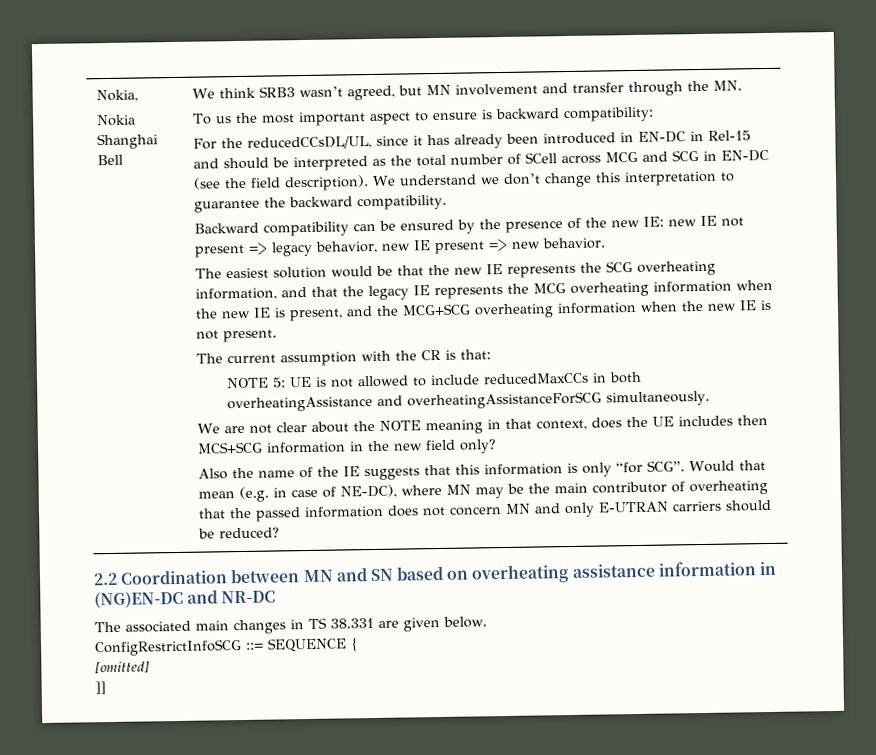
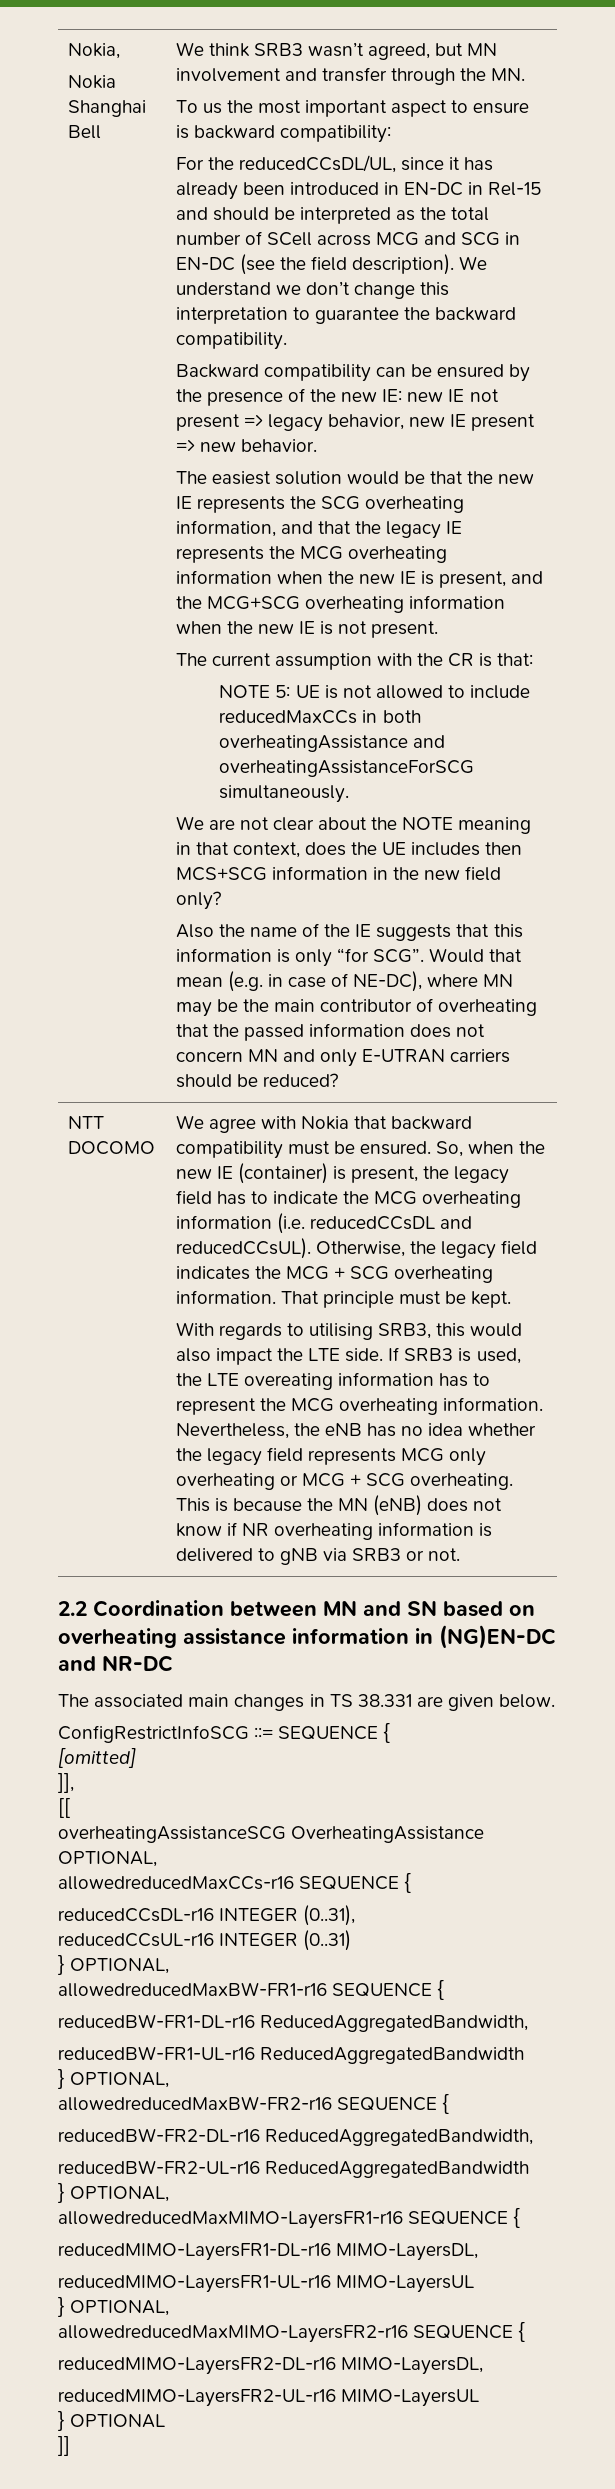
(281, 533) none -> [67,1116,104,1129] [67,1141,155,1155] [175,1115,473,1133] [175,1141,546,1159] [175,1163,510,1184] [175,1190,522,1208] [175,1213,472,1234] [175,1238,538,1259] [175,1266,494,1283] [175,1290,512,1308] [175,1322,523,1340] [175,1347,521,1365] [175,1372,491,1390] [175,1397,544,1415] [175,1423,537,1439] [175,1447,487,1466] [175,1473,514,1490] [175,1495,503,1516] [175,1522,493,1540] [175,1548,461,1565] // NTT DOCOMO | We agree with Nokia that backward compatibility must be ensured. So, when the new IE (container) is present, the legacy field has to indicate the MCG overheating information (i.e. reducedCCsDL and reducedCCsUL). Otherwise, the legacy field indicates the MCG + SCG overheating information. That principle must be kept. // With regards to utilising SRB3, this would also impact the LTE side. If SRB3 is used, the LTE overeating information has to represent the MCG overheating information. Nevertheless, the eNB has no idea whether the legacy field represents MCG only overheating or MCG + SCG overheating. This is because the MN (eNB) does not know if NR overheating information is delivered to gNB via SRB3 or not.
(150, 667) none -> [58,1773,74,1793] [58,1798,70,1818] [58,1826,485,1843] [58,1851,157,1867] [58,1873,412,1893] [58,1905,356,1926] [58,1930,352,1951] [58,1955,170,1975] [58,1980,445,2000] [58,2014,529,2032] [58,2046,525,2064] [58,2069,170,2089] [58,2094,450,2114] [58,2128,534,2146] [58,2160,530,2178] [58,2183,170,2203] [58,2208,521,2229] [58,2243,479,2261] [58,2275,475,2293] [58,2297,170,2317] [58,2322,526,2343] [58,2357,484,2375] [58,2389,480,2407] [58,2411,166,2431] // ]], // [[ // overheatingAssistanceSCG OverheatingAssistance OPTIONAL, // allowedreducedMaxCCs-r16 SEQUENCE { // reducedCCsDL-r16 INTEGER (0..31), // reducedCCsUL-r16 INTEGER (0..31) // } OPTIONAL, // allowedreducedMaxBW-FR1-r16 SEQUENCE { // reducedBW-FR1-DL-r16 ReducedAggregatedBandwidth, // reducedBW-FR1-UL-r16 ReducedAggregatedBandwidth // } OPTIONAL, // allowedreducedMaxBW-FR2-r16 SEQUENCE { // reducedBW-FR2-DL-r16 ReducedAggregatedBandwidth, // reducedBW-FR2-UL-r16 ReducedAggregatedBandwidth // } OPTIONAL, // allowedreducedMaxMIMO-LayersFR1-r16 SEQUENCE { // reducedMIMO-LayersFR1-DL-r16 MIMO-LayersDL, // reducedMIMO-LayersFR1-UL-r16 MIMO-LayersUL // } OPTIONAL, // allowedreducedMaxMIMO-LayersFR2-r16 SEQUENCE { // reducedMIMO-LayersFR2-DL-r16 MIMO-LayersDL, // reducedMIMO-LayersFR2-UL-r16 MIMO-LayersUL // } OPTIONAL

